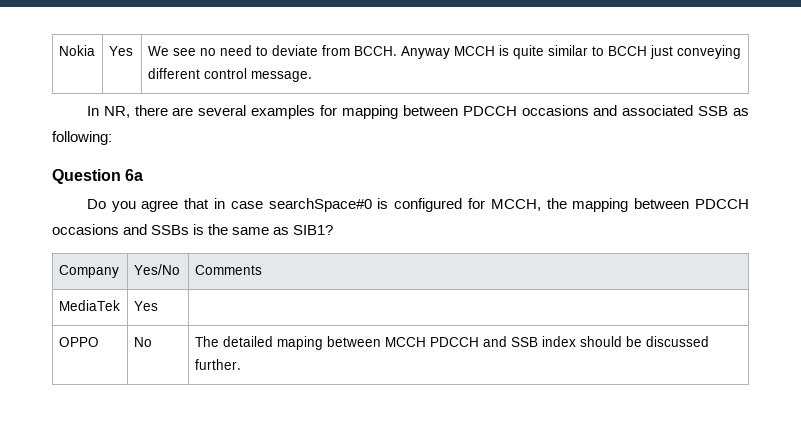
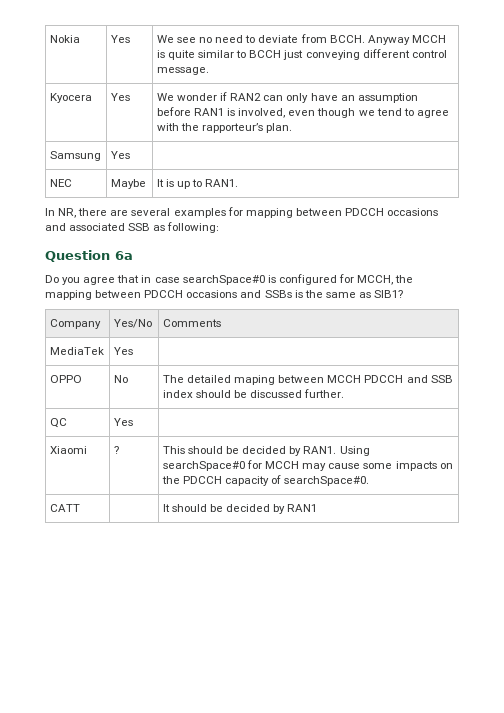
(312, 76) none -> [49,93,92,103] [110,93,130,101] [156,92,418,103] [156,107,449,118] [156,123,293,133] [49,151,101,161] [110,151,130,159] [49,179,72,187] [110,179,146,189] [156,179,239,189] // Kyocera | Yes | We wonder if RAN2 can only have an assumption before RAN1 is involved, even though we tend to agree with the rapporteur’s plan. // Samsung | Yes | // NEC | Maybe | It is up to RAN1.
(241, 364) none -> [49,418,67,428] [113,418,133,426] [49,446,87,454] [113,446,119,454] [162,446,370,456] [162,460,453,471] [161,475,370,486] [49,504,80,512] [162,504,318,514] // QC | Yes | // Xiaomi | ? | This should be decided by RAN1. Using searchSpace#0 for MCCH may cause some impacts on the PDCCH capacity of searchSpace#0. // CATT | | It should be decided by RAN1

